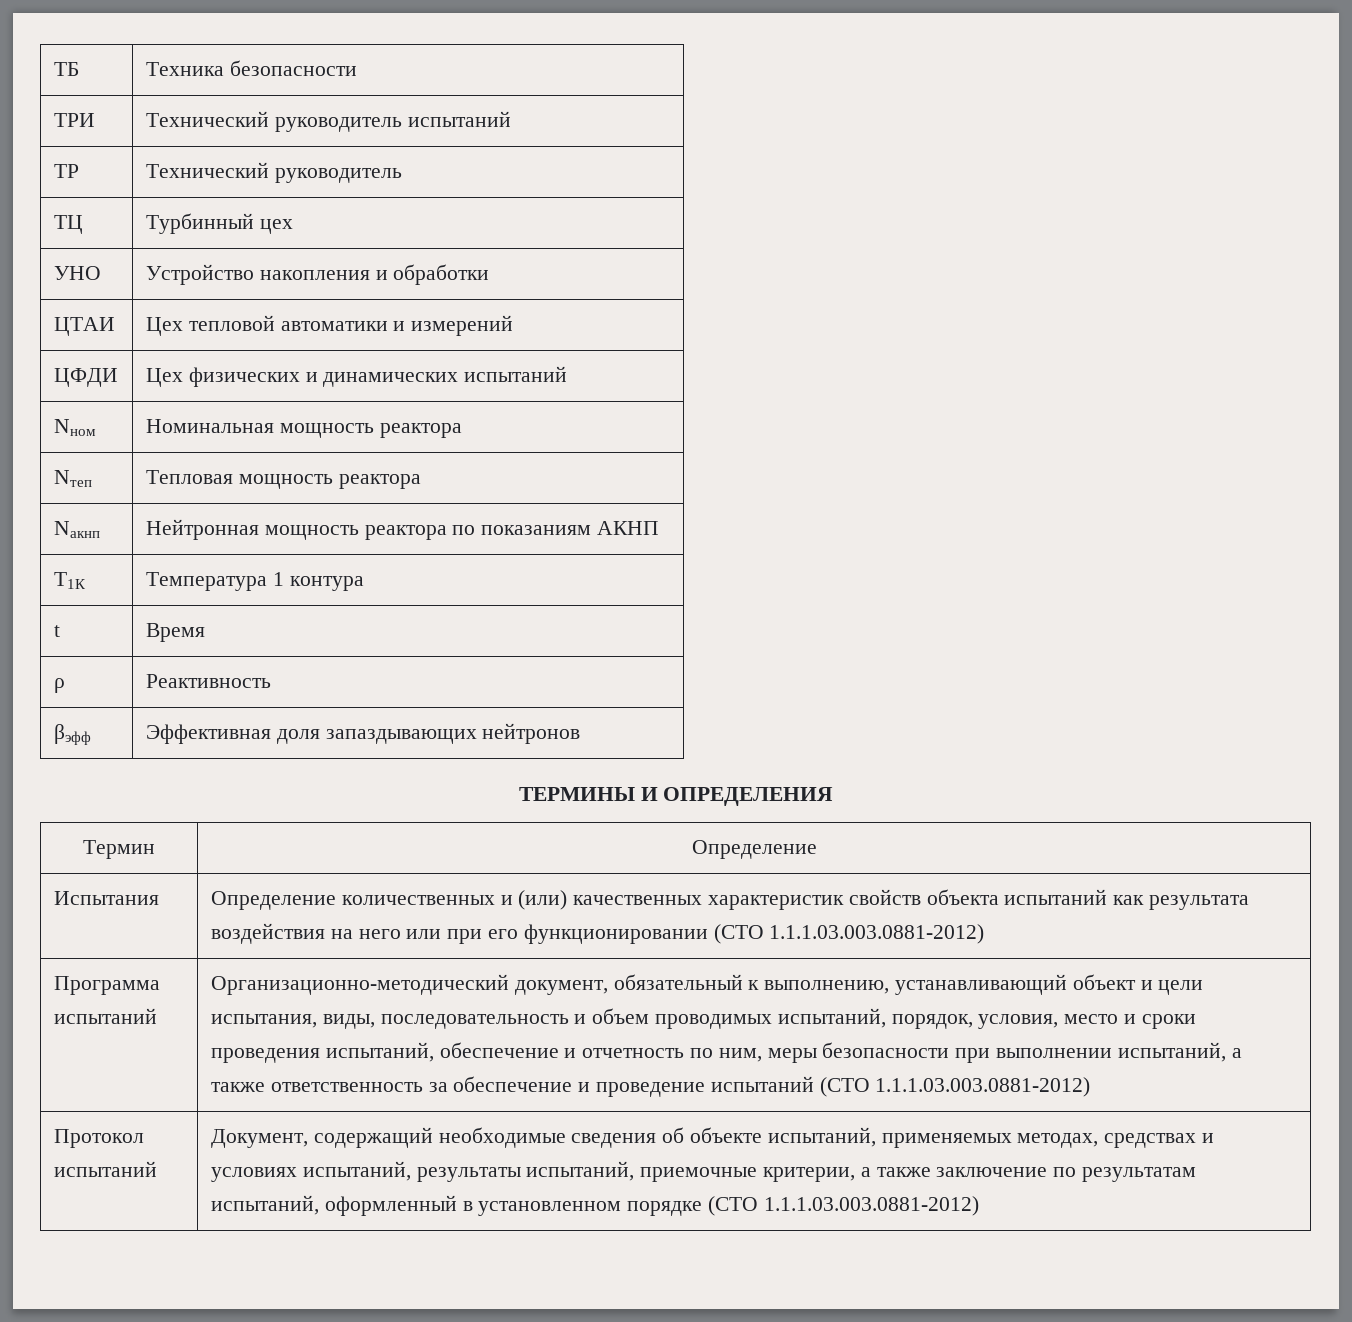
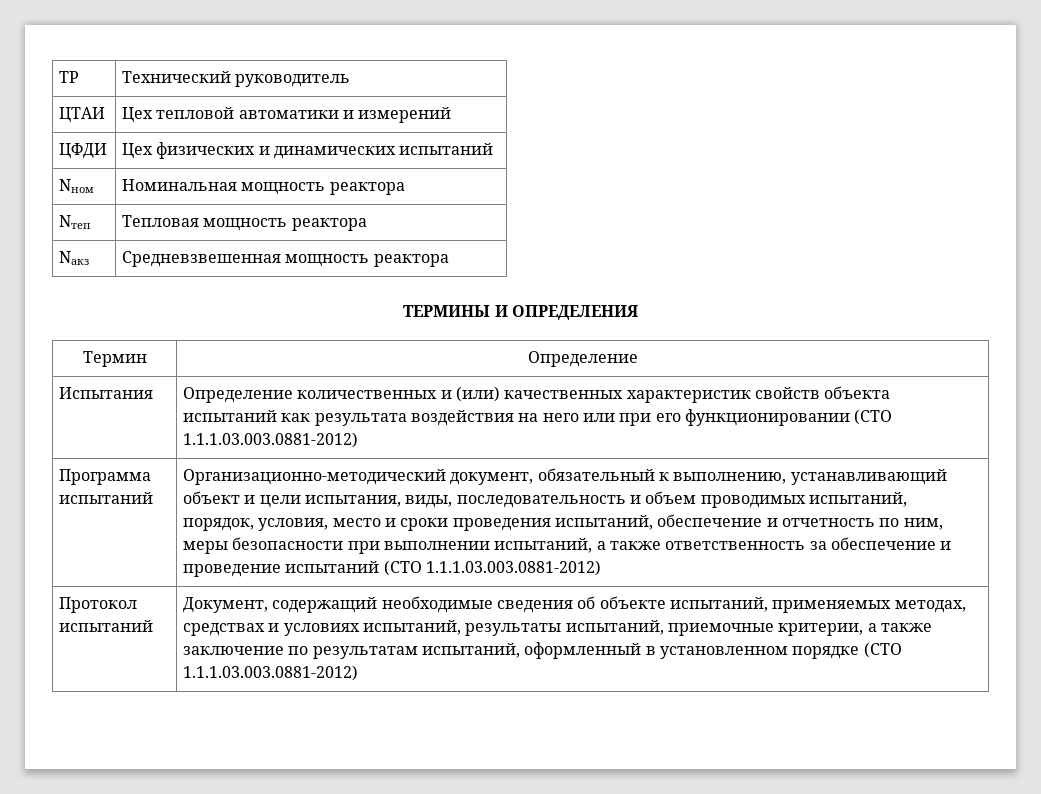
[53,62,79,76] [145,60,357,76] [53,113,95,127] [145,111,511,132] [53,164,79,178] [145,162,402,183] [53,215,83,234] [145,213,293,234] [53,266,101,280] [145,264,490,285] ТБ | Техника безопасности // ТРИ | Технический руководитель испытаний // ТР | Технический руководитель // ТЦ | Турбинный цех // УНО | Устройство накопления и обработки -> [59,71,80,83] [122,71,351,87] ТР | Технический руководитель
[53,521,100,538] [145,519,659,540] [53,572,86,589] [145,572,364,591] [53,625,60,637] [145,623,205,642] [53,678,65,693] [145,674,271,688] [53,724,91,745] [145,723,581,744] Nакнп | Нейтронная мощность реактора по показаниям АКНП // Т1К | Температура 1 контура // t | Время // ρ | Реактивность // βэфф | Эффективная доля запаздывающих нейтронов -> [59,251,90,265] [122,251,449,267] Nакз | Средневзвешенная мощность реактора

